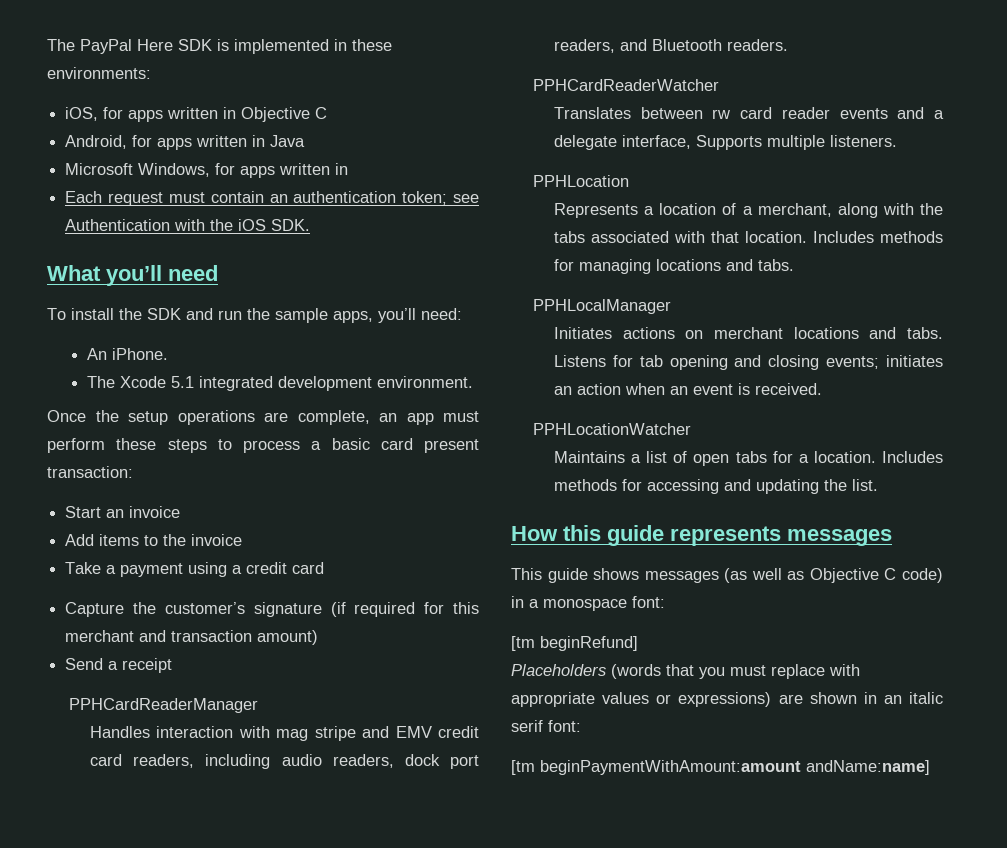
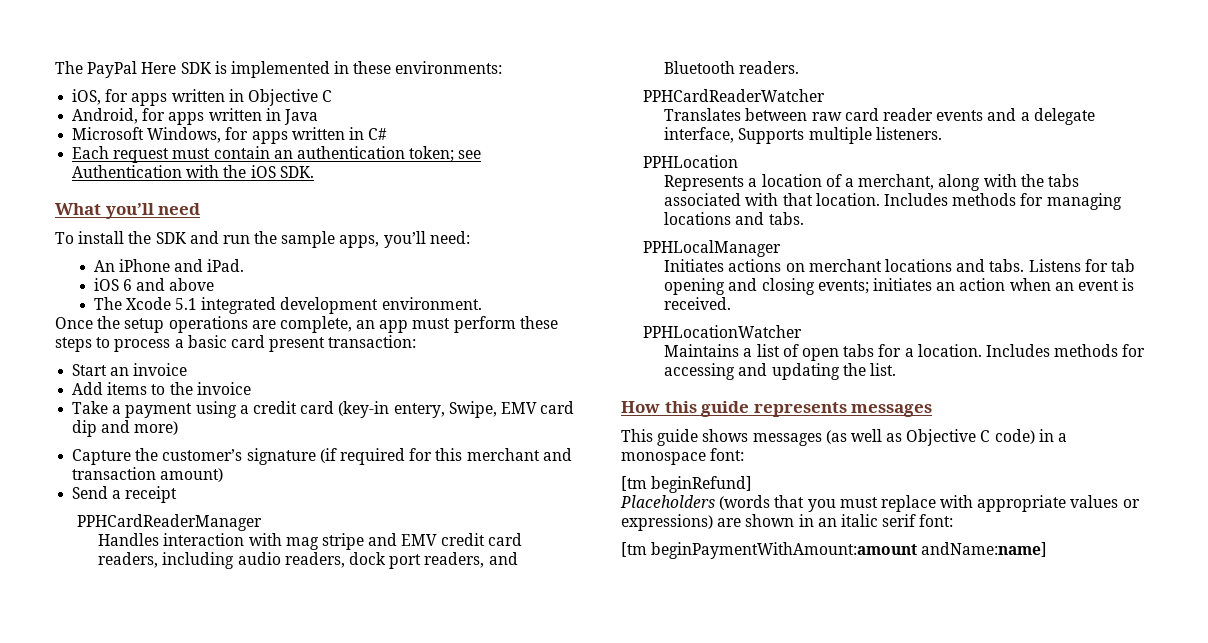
(349, 169) none -> [368,128,388,140] C#
[111,348,168,360] iPhone. -> [118,259,245,272] [93,278,215,291] iPhone and iPad. // iOS 6 and above
(325, 568) none -> [338,401,575,418] [72,420,179,437] (key-in entery, Swipe, EMV card dip and more)
[712,109,731,119] rw -> [811,112,842,121] raw

